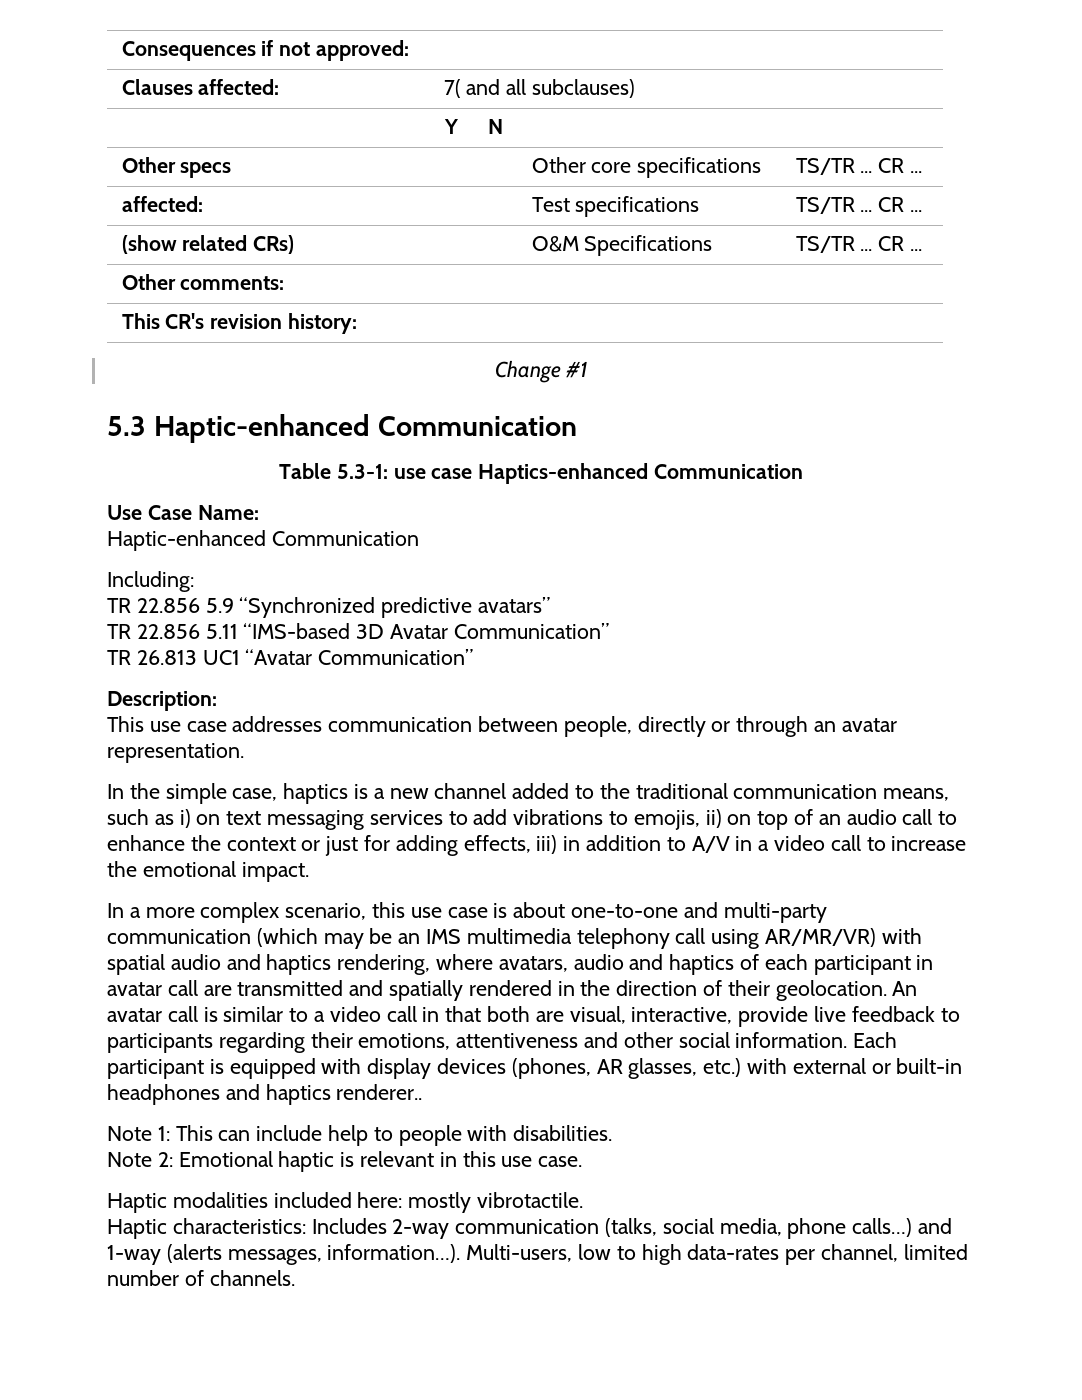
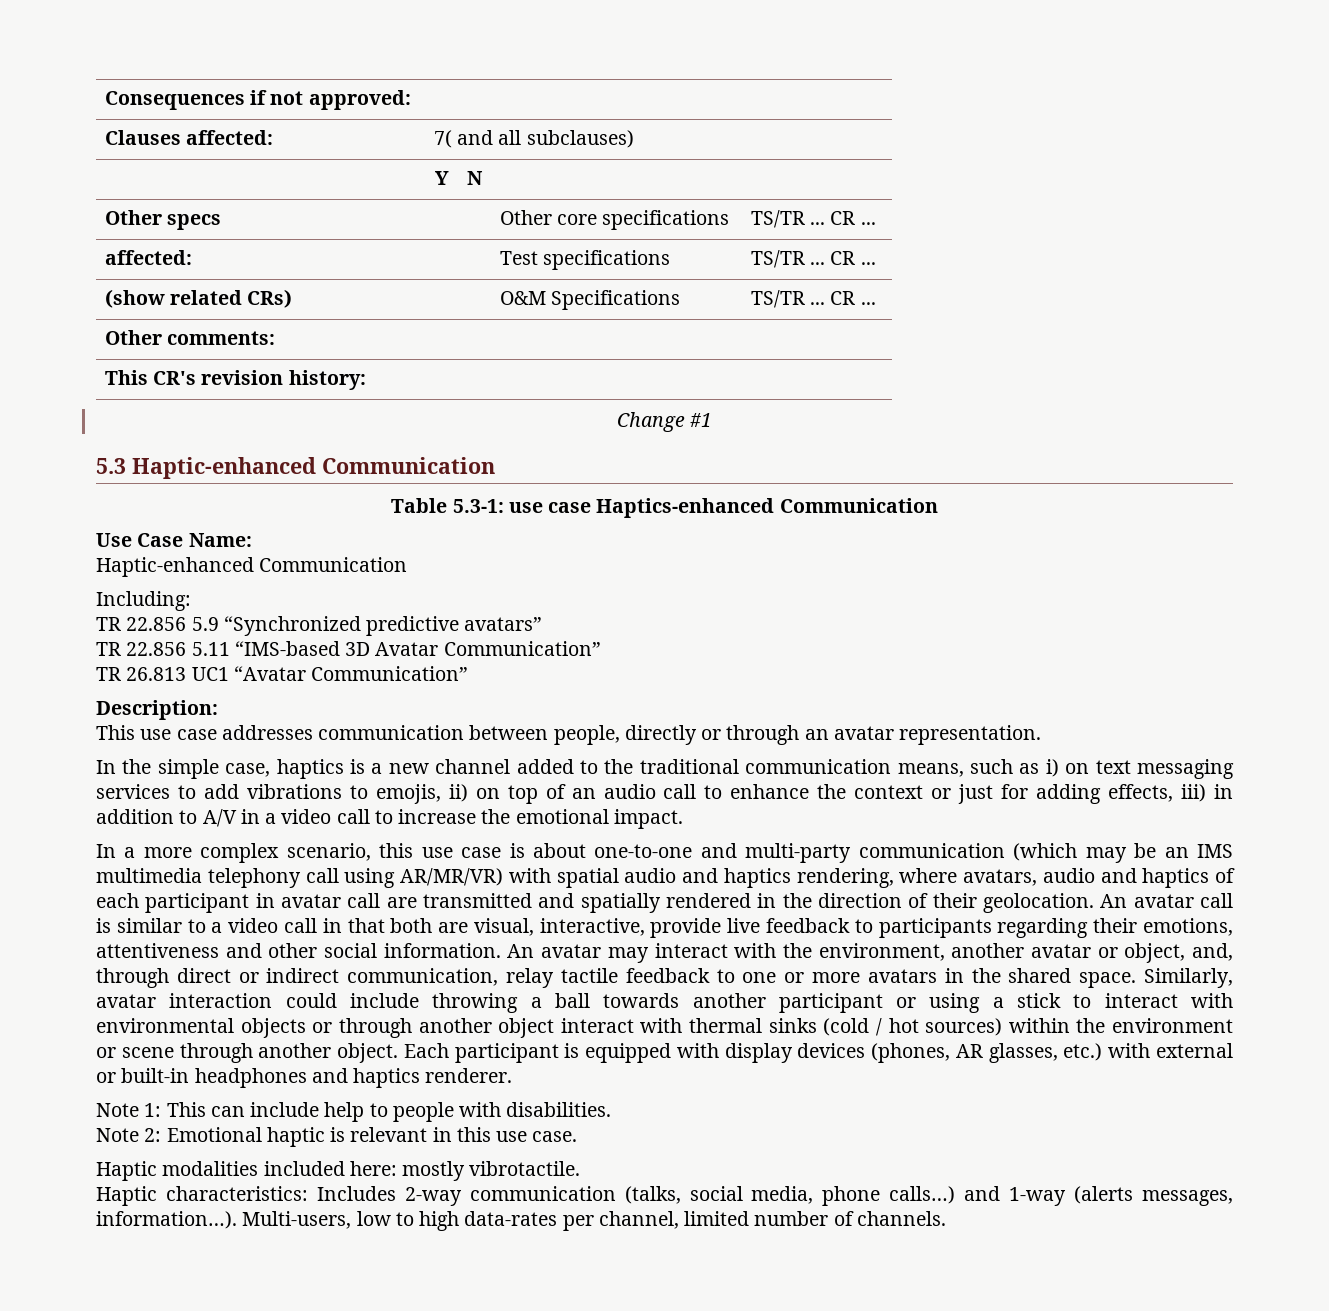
(848, 1040) none -> [507,943,1233,963] [96,968,1234,988] [96,993,1233,1013] [96,1018,1233,1038] [96,1043,399,1063] An avatar may interact with the environment, another avatar or object, and, through direct or indirect communication, relay tactile feedback to one or more avatars in the shared space. Similarly, avatar interaction could include throwing a ball towards another participant or using a stick to interact with environmental objects or through another object interact with thermal sinks (cold / hot sources) within the environment or scene through another object.
[336,1084,423,1100] renderer.. -> [425,1068,513,1083] renderer.

